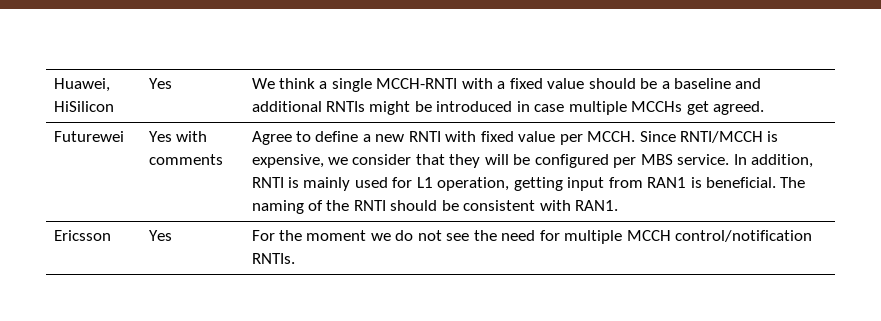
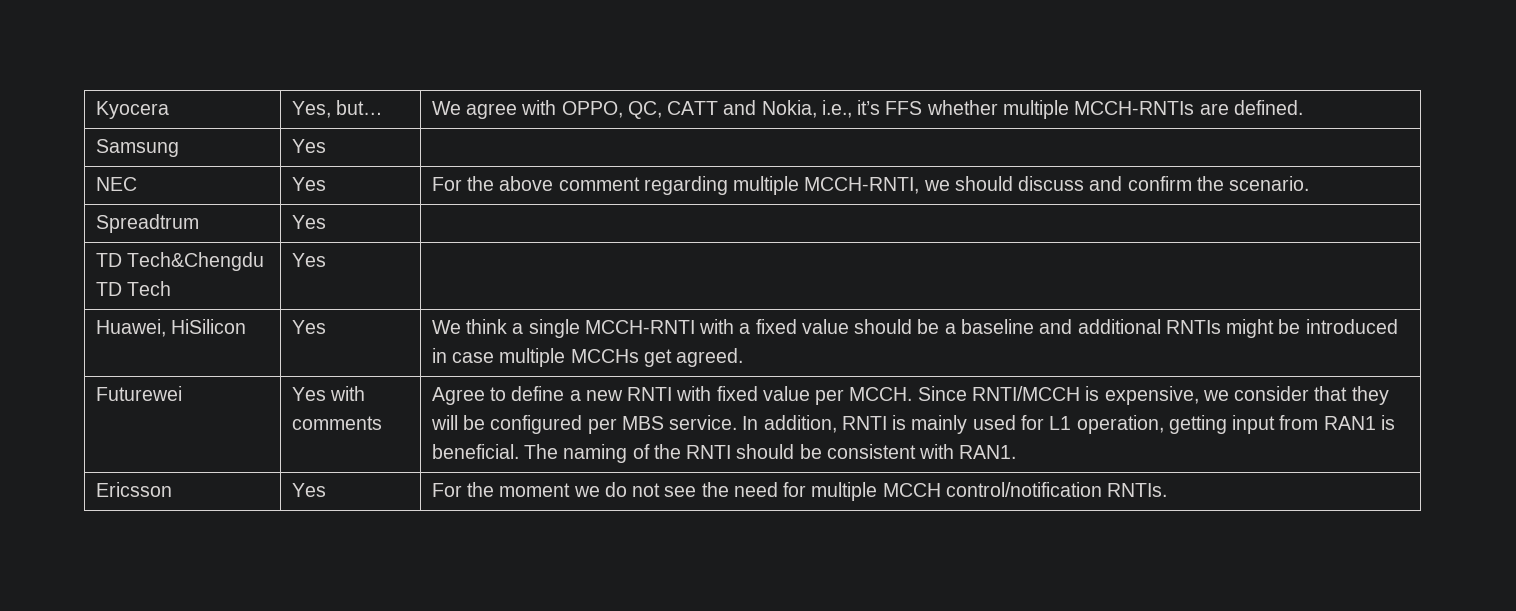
(53, 85) none -> [95,101,169,119] [291,100,384,118] [431,100,1303,119] [95,139,179,157] [291,139,326,153] [95,177,137,191] [291,177,326,191] [431,176,1310,195] [95,214,199,233] [291,215,326,229] [95,252,265,271] [95,281,172,296] [291,253,326,267] Kyocera | Yes, but… | We agree with OPPO, QC, CATT and Nokia, i.e., it’s FFS whether multiple MCCH-RNTIs are defined. // Samsung | Yes | // NEC | Yes | For the above comment regarding multiple MCCH-RNTI, we should discuss and confirm the scenario. // Spreadtrum | Yes | // TD Tech&Chengdu TD Tech | Yes | //

